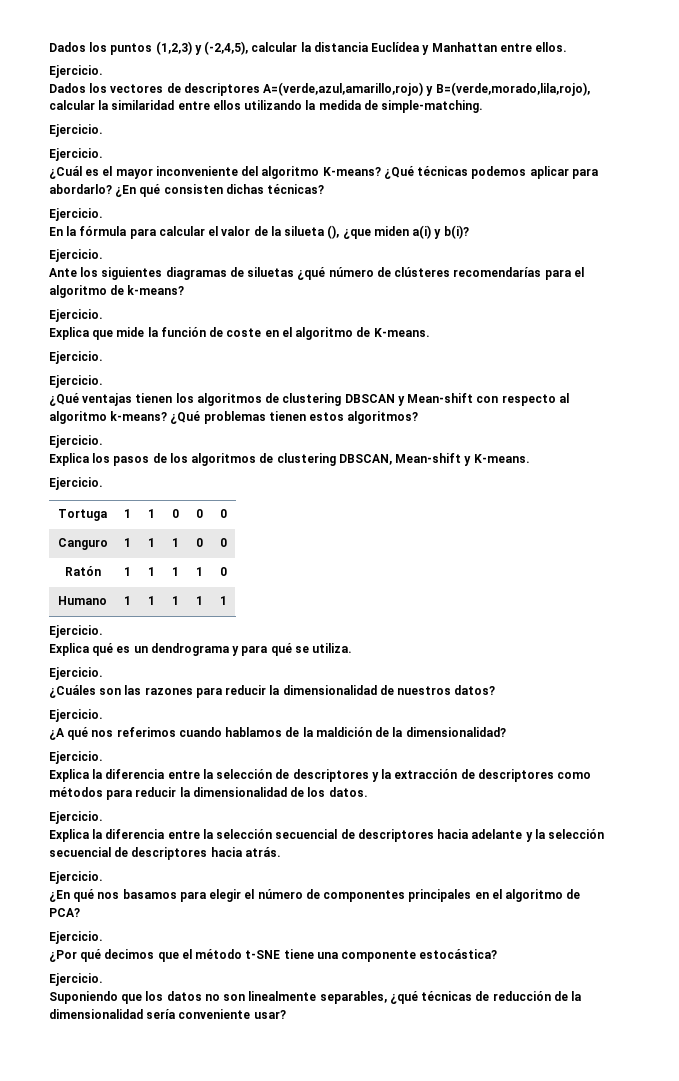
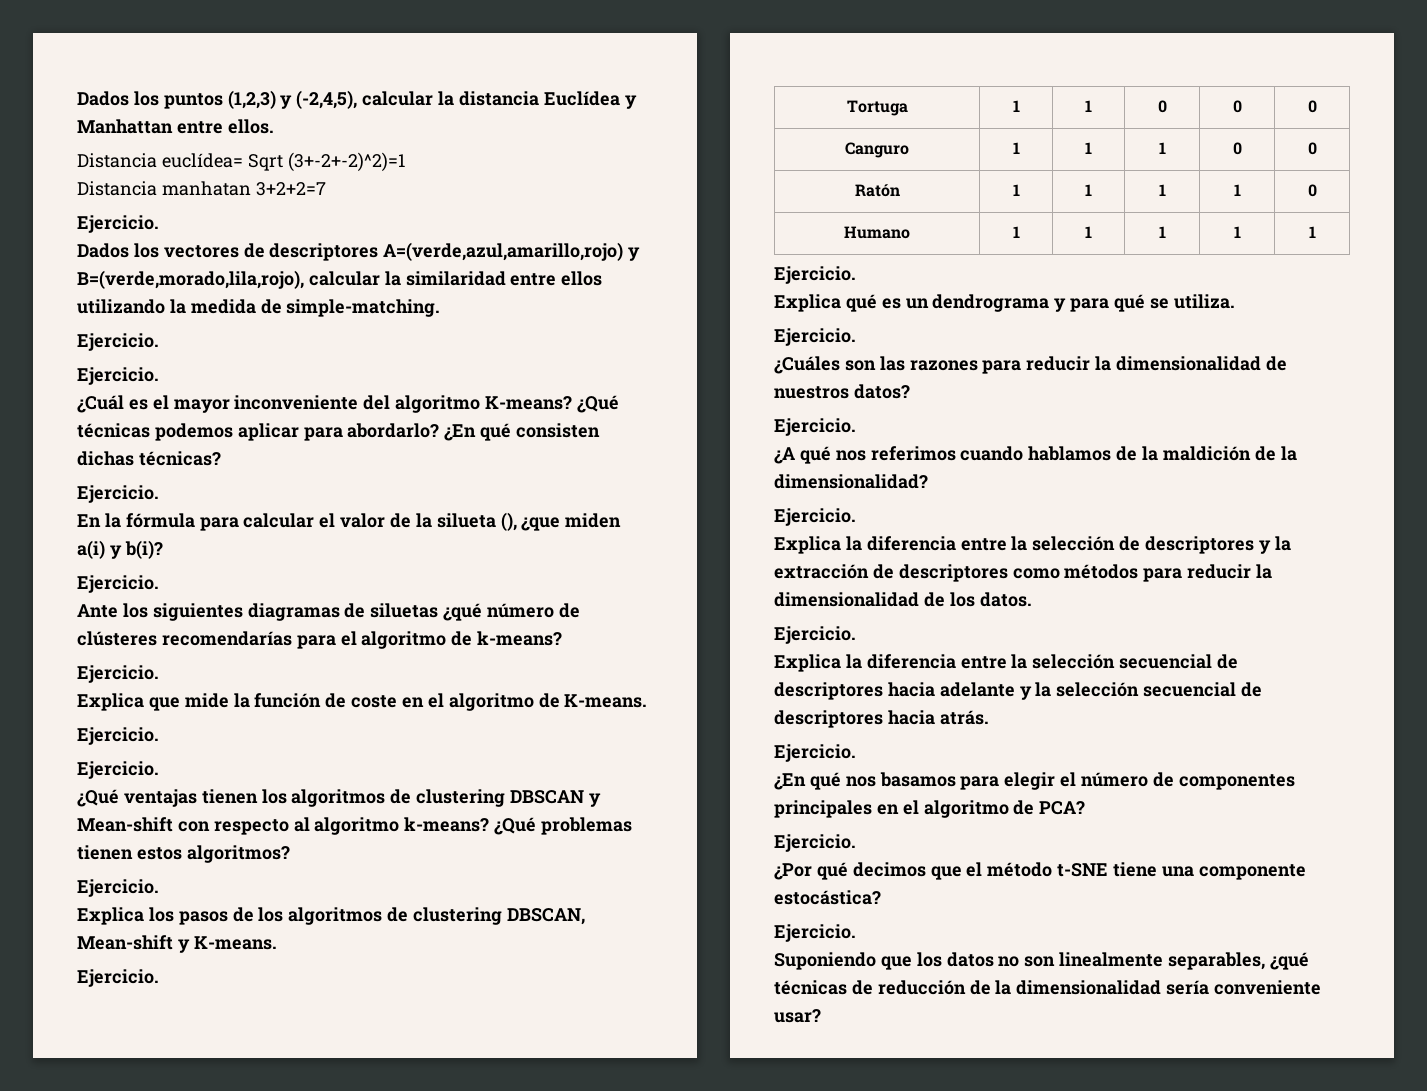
(568, 47) none -> [77,152,405,172] [77,181,326,196] // Distancia euclídea= Sqrt (3+-2+-2)^2)=1 // Distancia manhatan 3+2+2=7

